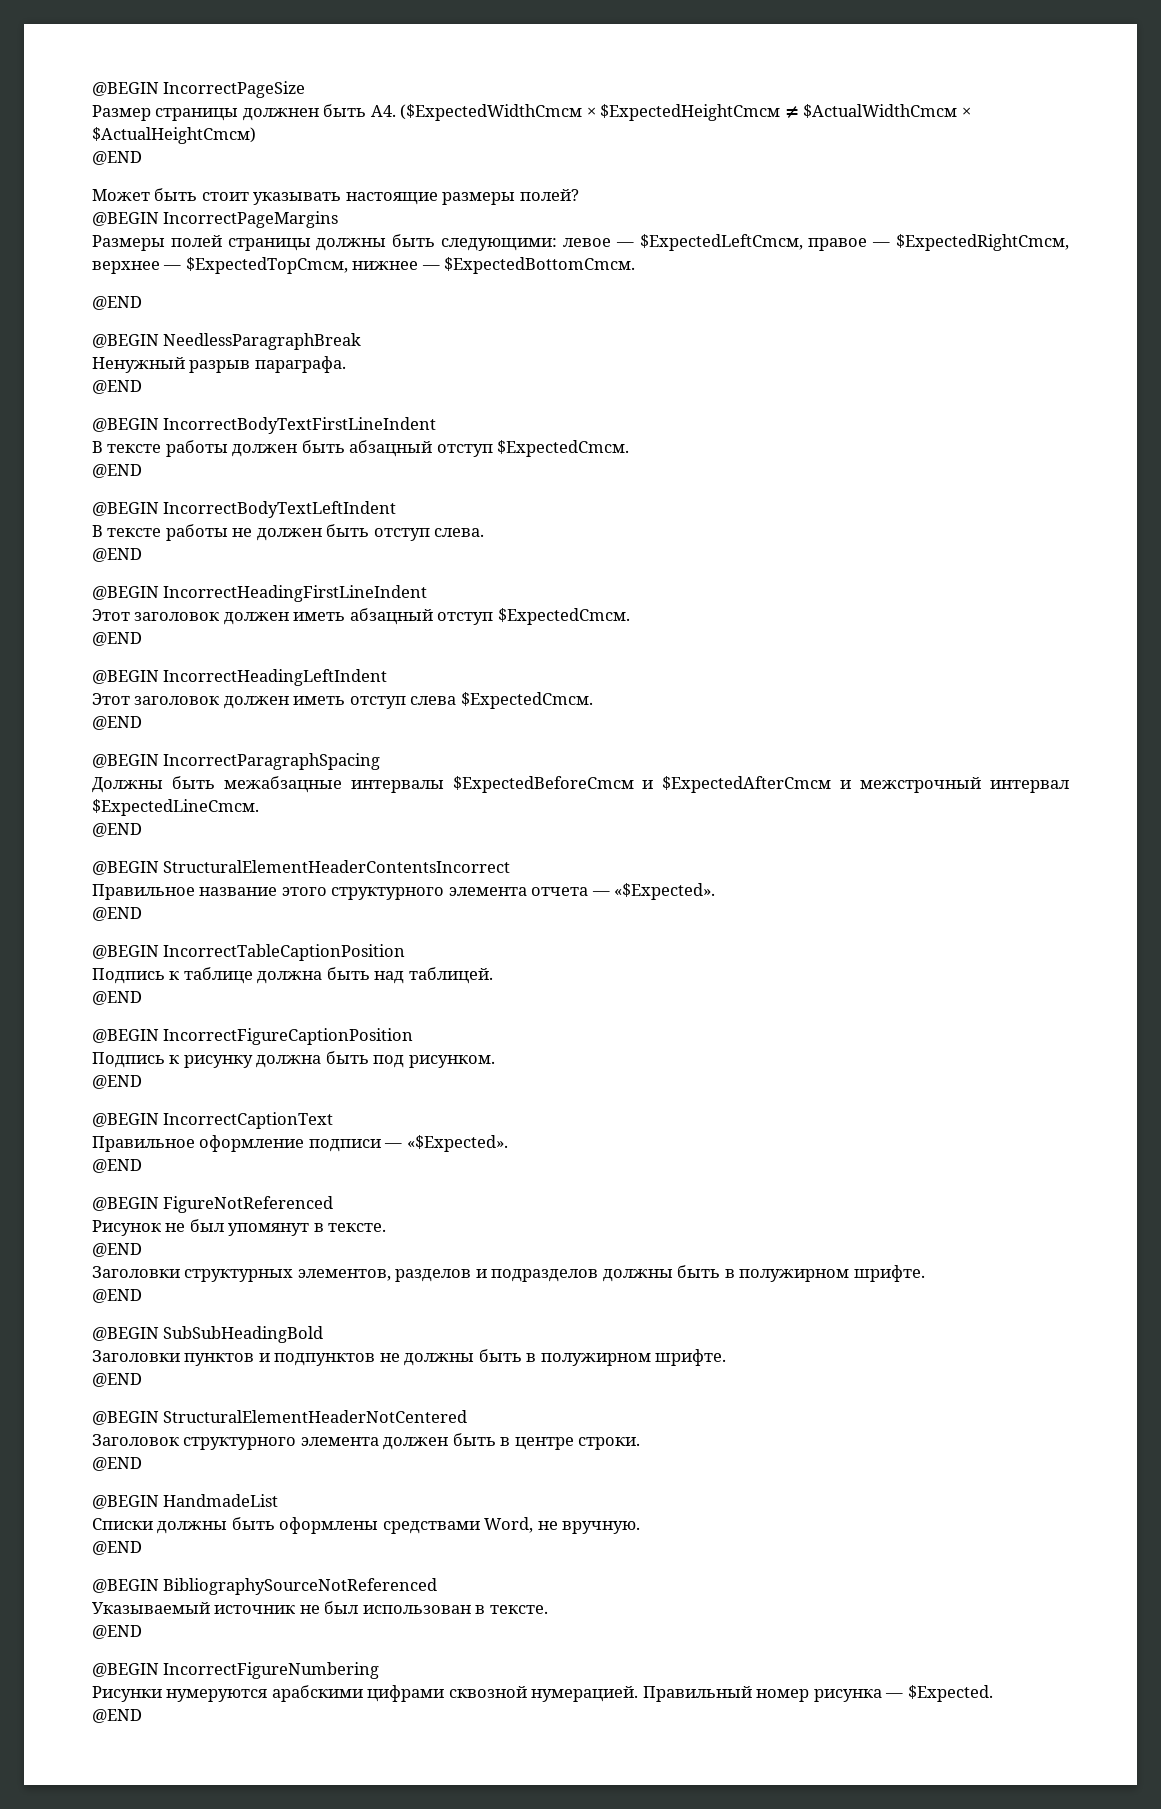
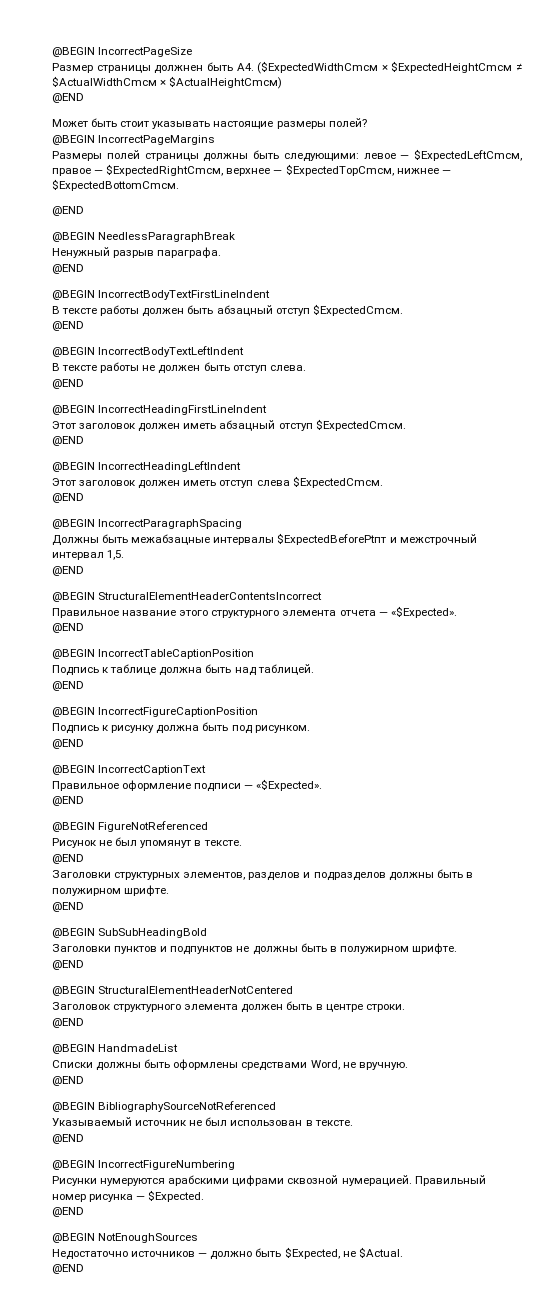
[452,776,832,793] $ExpectedBeforeCmсм и $ExpectedAfterCmсм -> [277,533,387,545] $ExpectedBeforePtпт
[92,799,259,816] $ExpectedLineCmсм. -> [107,550,125,560] 1,5.
(142, 1716) none -> [52,1233,199,1243] [52,1247,403,1260] [52,1264,84,1274] // @BEGIN NotEnoughSources // Недостаточно источников — должно быть $Expected, не $Actual. // @END

